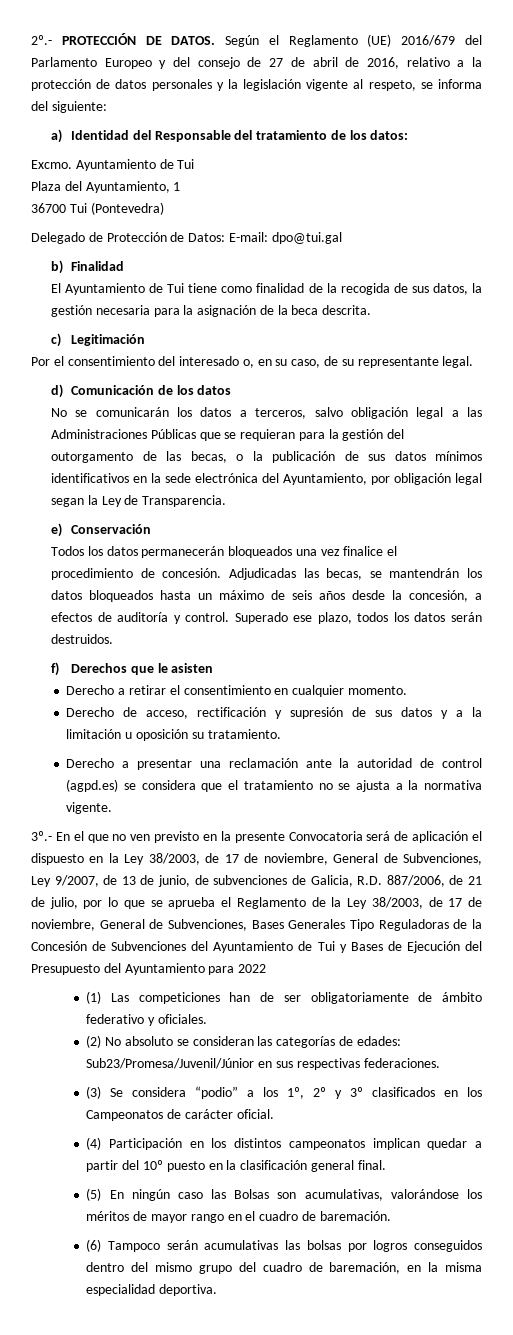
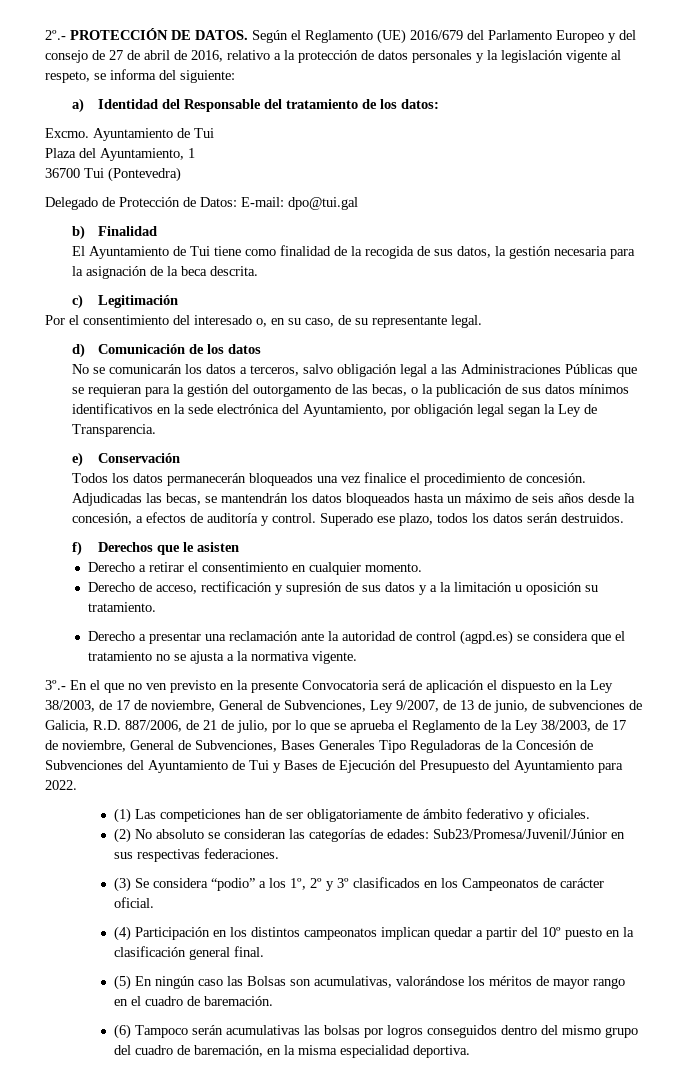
[238,964,267,973] 2022 -> [45,780,77,790] 2022.

